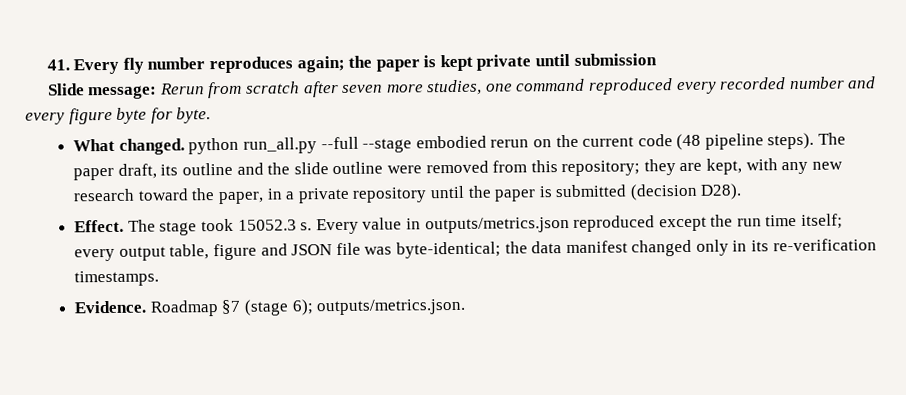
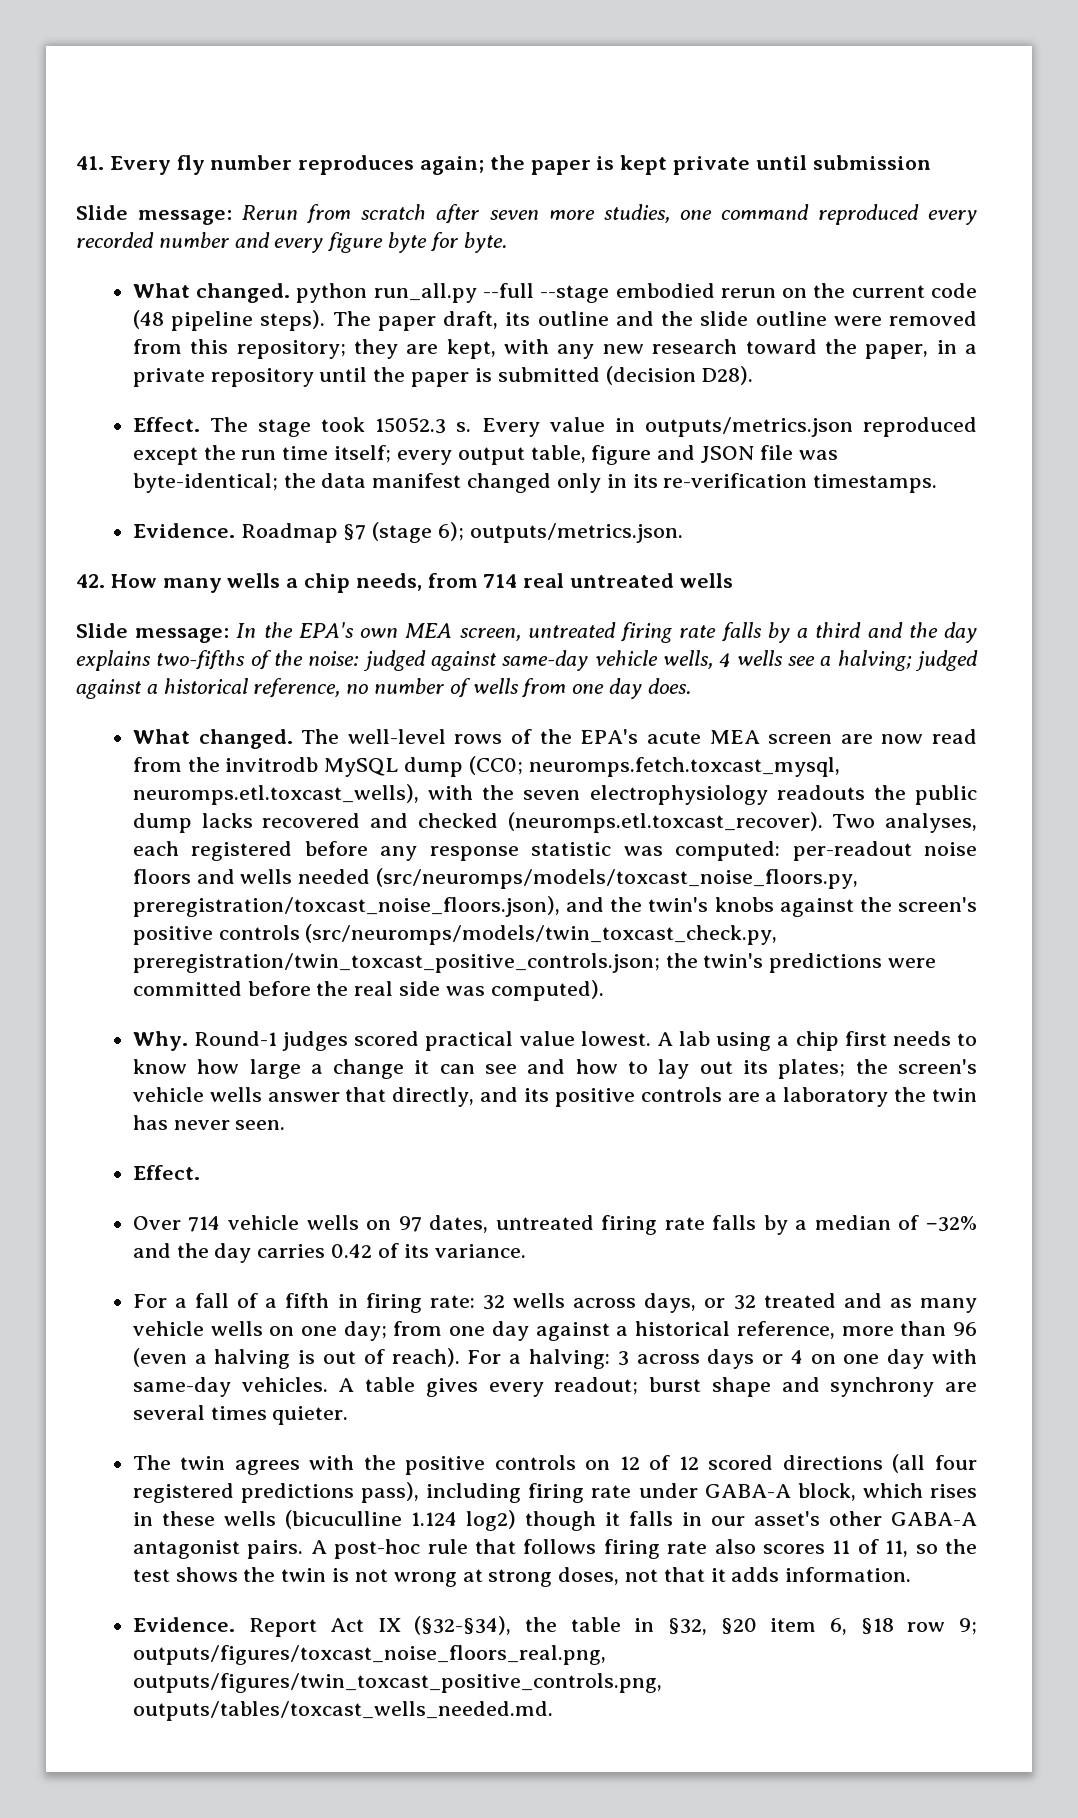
(467, 307) none -> [76,573,733,593] [76,622,978,643] [76,650,979,671] [76,678,691,699] [132,729,978,749] [132,756,840,777] [132,784,978,805] [132,812,977,833] [132,841,977,861] [132,868,859,889] [132,896,978,917] [132,924,778,945] [132,953,937,973] [132,980,604,1001] [132,1031,978,1051] [132,1059,977,1079] [132,1087,977,1107] [132,1115,286,1130] [132,1165,200,1180] [132,1215,977,1235] [132,1243,526,1263] [132,1293,977,1313] [132,1321,978,1341] [132,1348,978,1369] [132,1377,978,1397] [132,1405,349,1425] [132,1454,977,1475] [132,1482,977,1503] [132,1510,978,1531] [132,1539,978,1559] [132,1567,912,1587] [132,1616,977,1637] [132,1645,606,1665] [132,1673,662,1693] [132,1701,553,1721] // 42. How many wells a chip needs, from 714 real untreated wells // Slide message: In the EPA's own MEA screen, untreated firing rate falls by a third and the day explains two-fifths of the noise: judged against same-day vehicle wells, 4 wells see a halving; judged against a historical reference, no number of wells from one day does. // What changed. The well-level rows of the EPA's acute MEA screen are now read from the invitrodb MySQL dump (CC0; neuromps.fetch.toxcast_mysql, neuromps.etl.toxcast_wells), with the seven electrophysiology readouts the public dump lacks recovered and checked (neuromps.etl.toxcast_recover). Two analyses, each registered before any response statistic was computed: per-readout noise floors and wells needed (src/neuromps/models/toxcast_noise_floors.py, preregistration/toxcast_noise_floors.json), and the twin's knobs against the screen's positive controls (src/neuromps/models/twin_toxcast_check.py, preregistration/twin_toxcast_positive_controls.json; the twin's predictions were committed before the real side was computed). // Why. Round-1 judges scored practical value lowest. A lab using a chip first needs to know how large a change it can see and how to lay out its plates; the screen's vehicle wells answer that directly, and its positive controls are a laboratory the twin has never seen. // Effect. // Over 714 vehicle wells on 97 dates, untreated firing rate falls by a median of −32% and the day carries 0.42 of its variance. // For a fall of a fifth in firing rate: 32 wells across days, or 32 treated and as many vehicle wells on one day; from one day against a historical reference, more than 96 (even a halving is out of reach). For a halving: 3 across days or 4 on one day with same-day vehicles. A table gives every readout; burst shape and synchrony are several times quieter. // The twin agrees with the positive controls on 12 of 12 scored directions (all four registered predictions pass), including firing rate under GABA-A block, which rises in these wells (bicuculline 1.124 log2) though it falls in our asset's other GABA-A antagonist pairs. A post-hoc rule that follows firing rate also scores 11 of 11, so the test shows the twin is not wrong at strong doses, not that it adds information. // Evidence. Report Act IX (§32-§34), the table in §32, §20 item 6, §18 row 9; outputs/figures/toxcast_noise_floors_real.png, outputs/figures/twin_toxcast_positive_controls.png, outputs/tables/toxcast_wells_needed.md.

